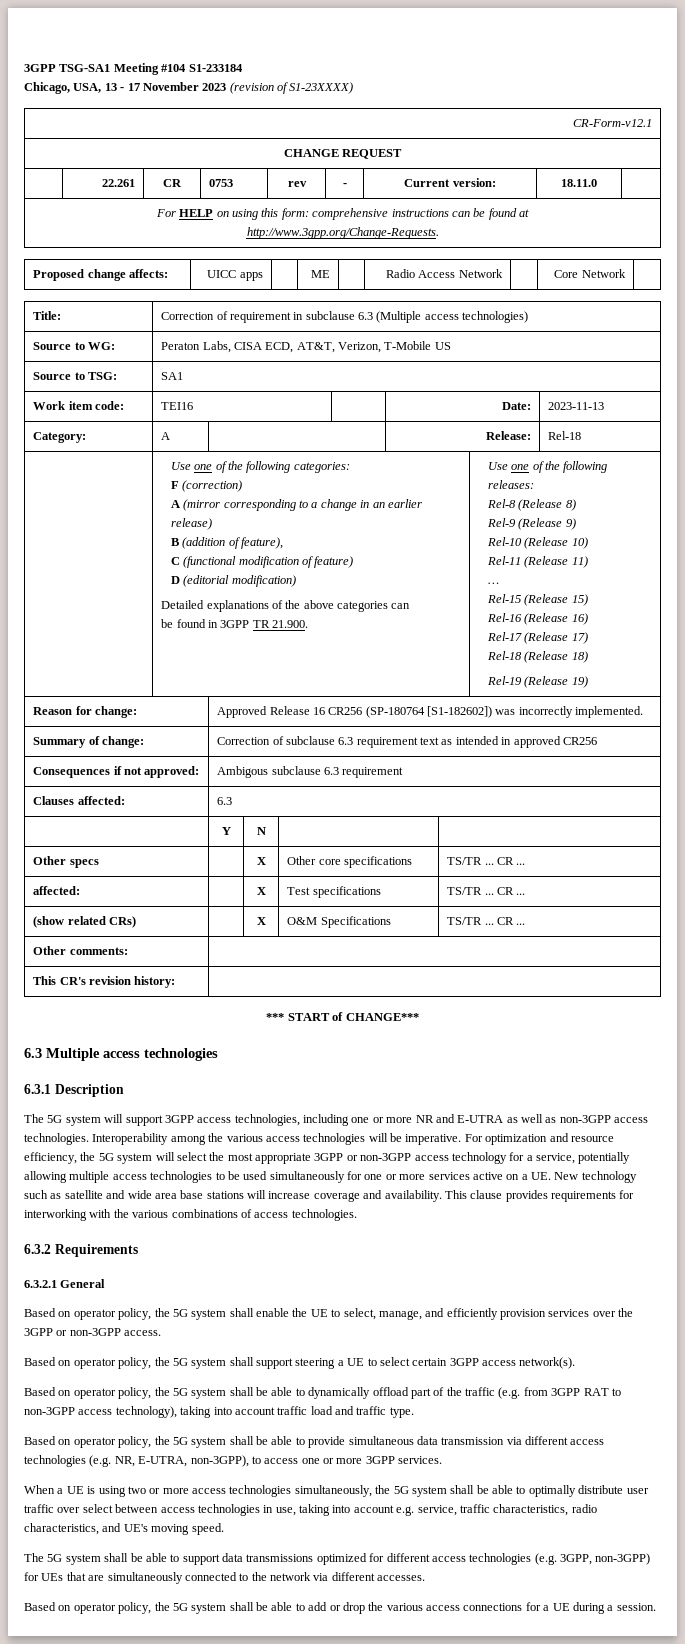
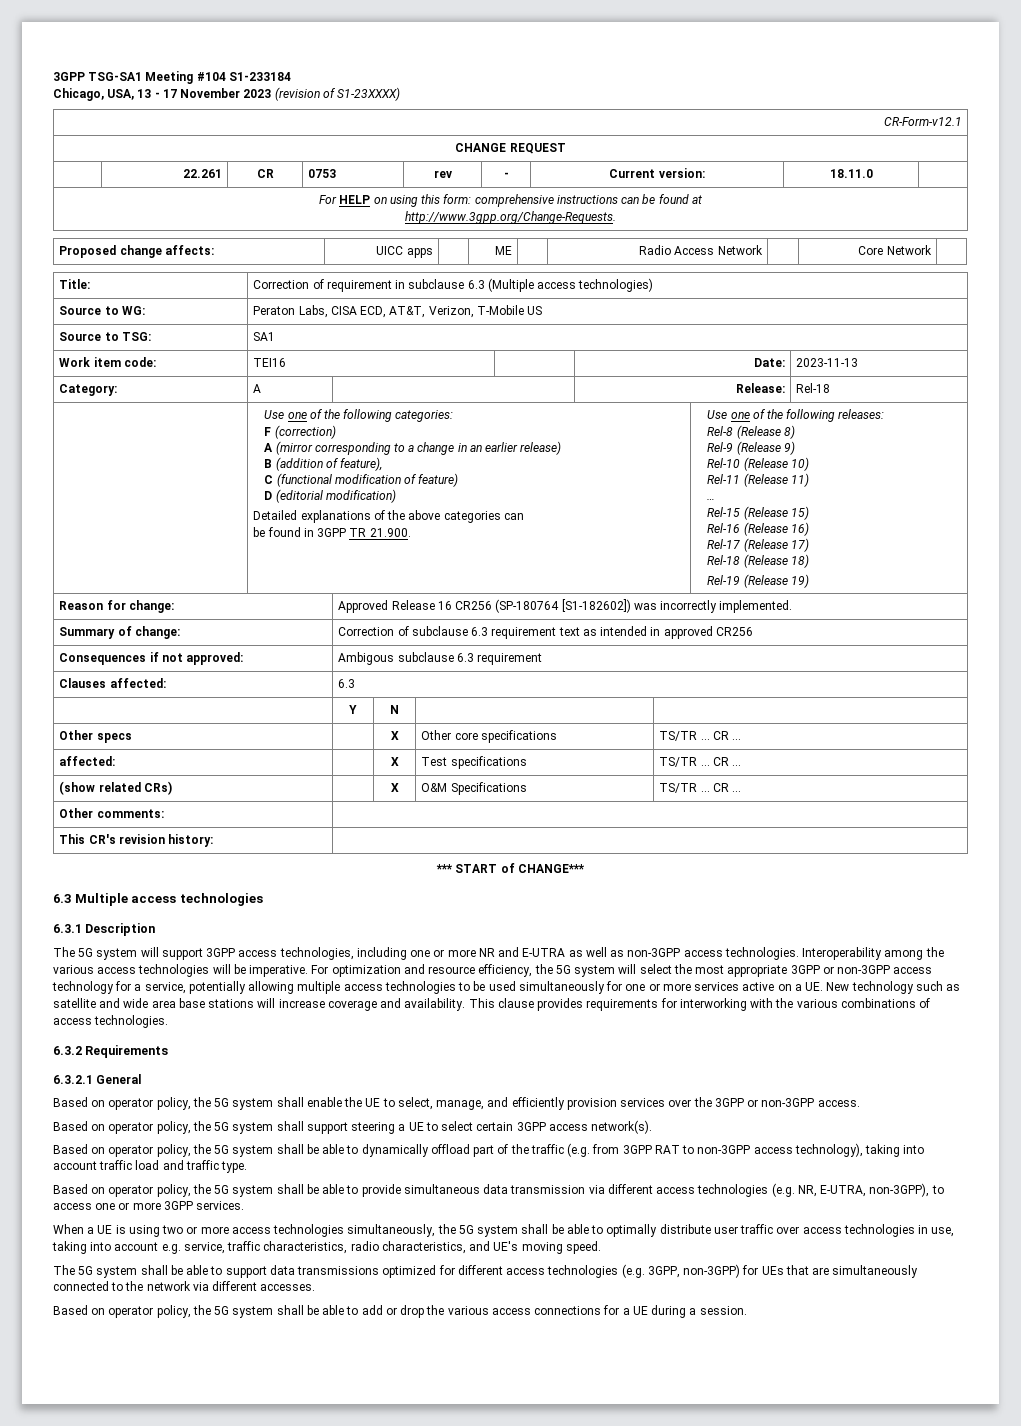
[82,1504,159,1513] select between -> (800, 1230) none

